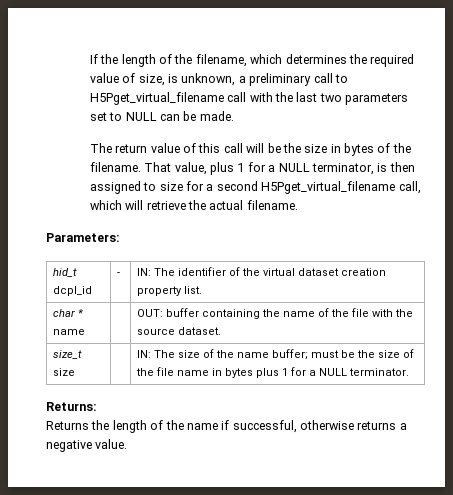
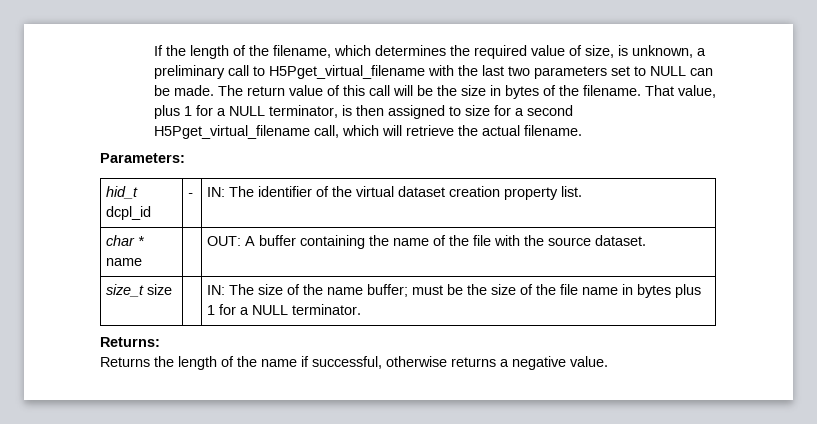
[227,92,247,102] call -> (426, 72) none
(234, 116) // -> (215, 90) none
(163, 313) none -> [244,236,255,246] A

